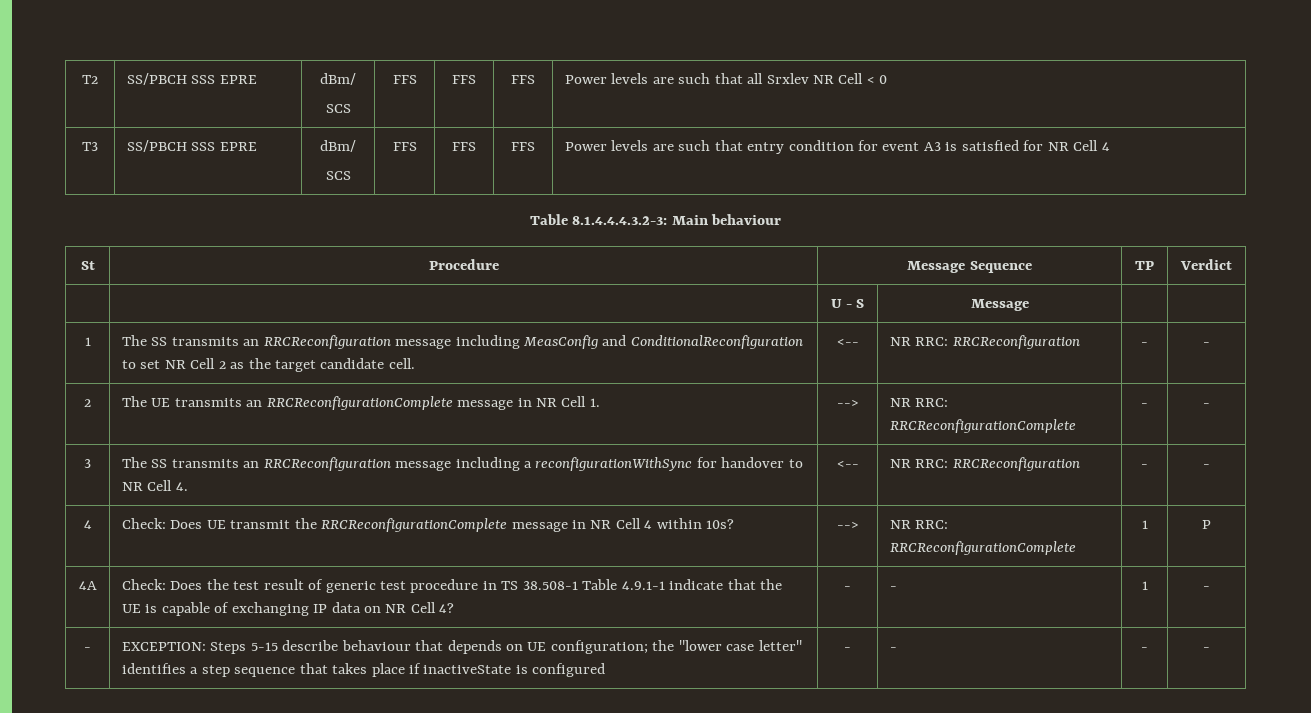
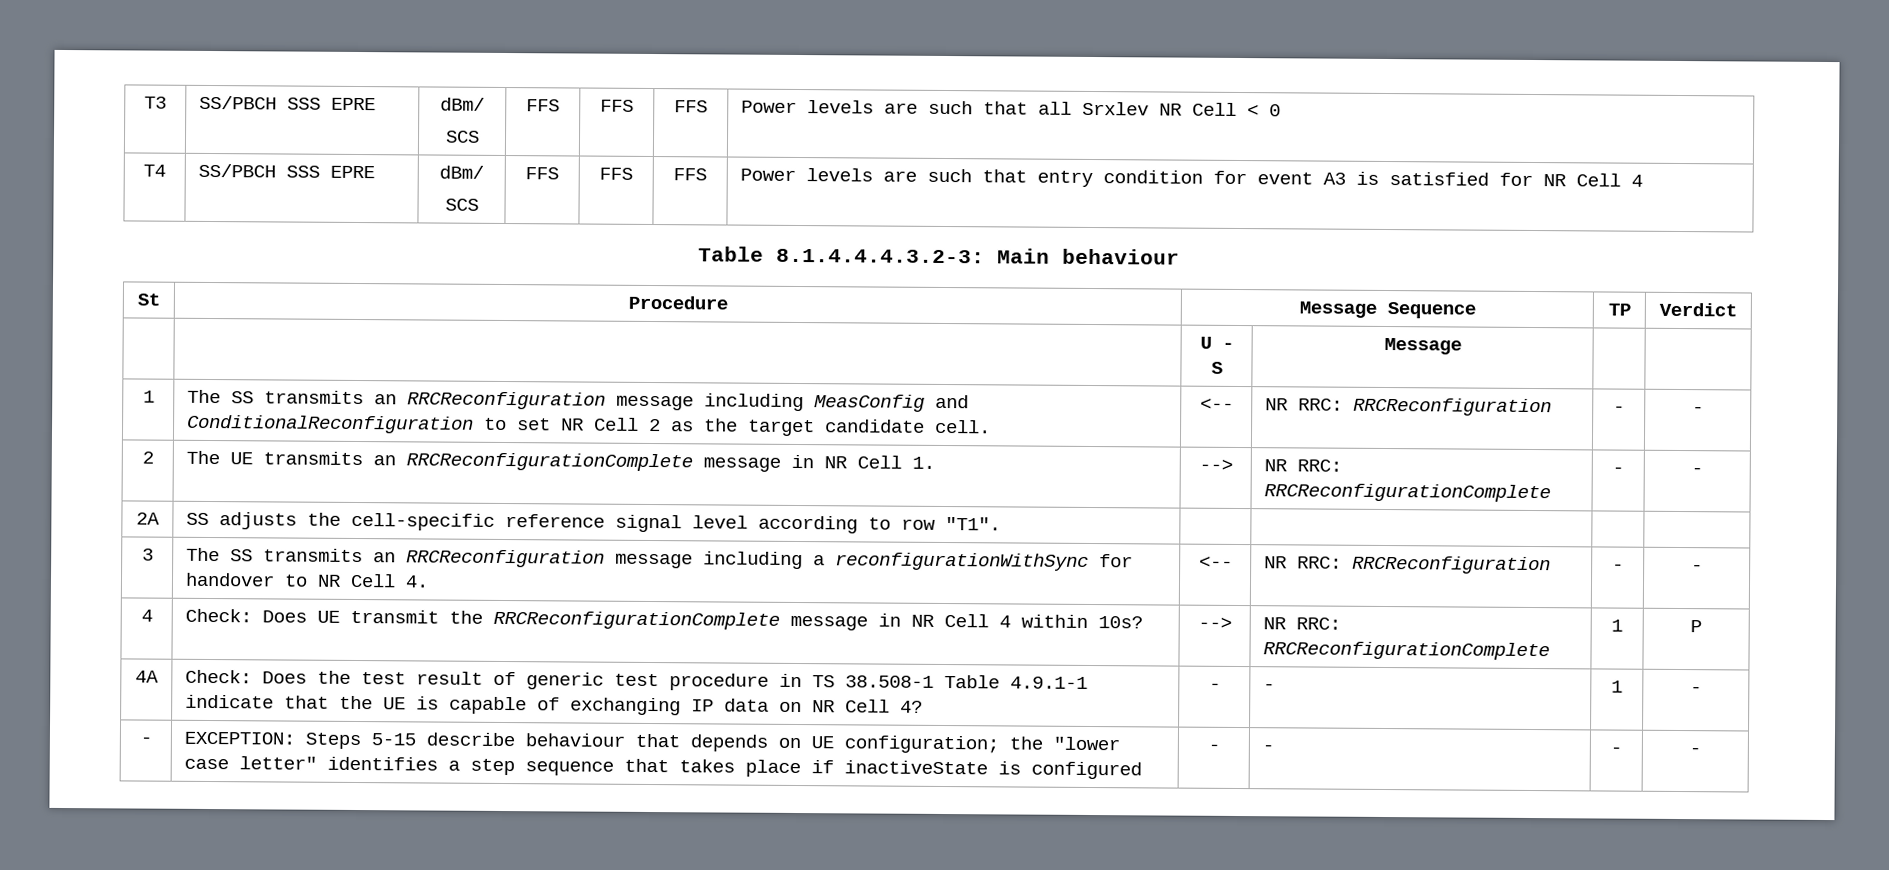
[82,75,98,84] T2 -> [144,96,167,109] T3
[82,142,98,151] T3 -> [143,164,166,177] T4
(1210, 405) none -> [136,512,160,525] [186,512,1002,534] // 2A | SS adjusts the cell-specific reference signal level according to row "T1". | | | |

